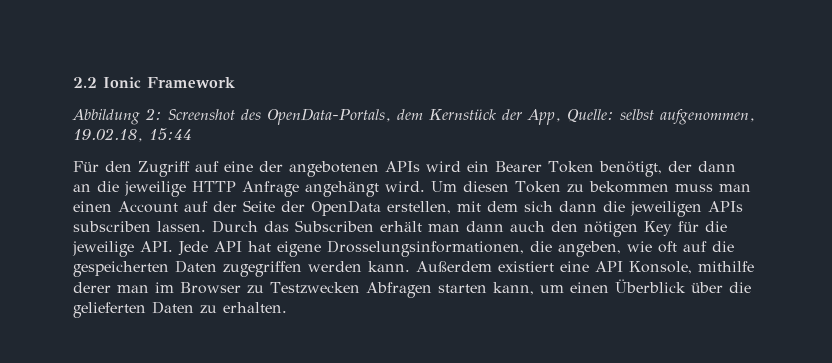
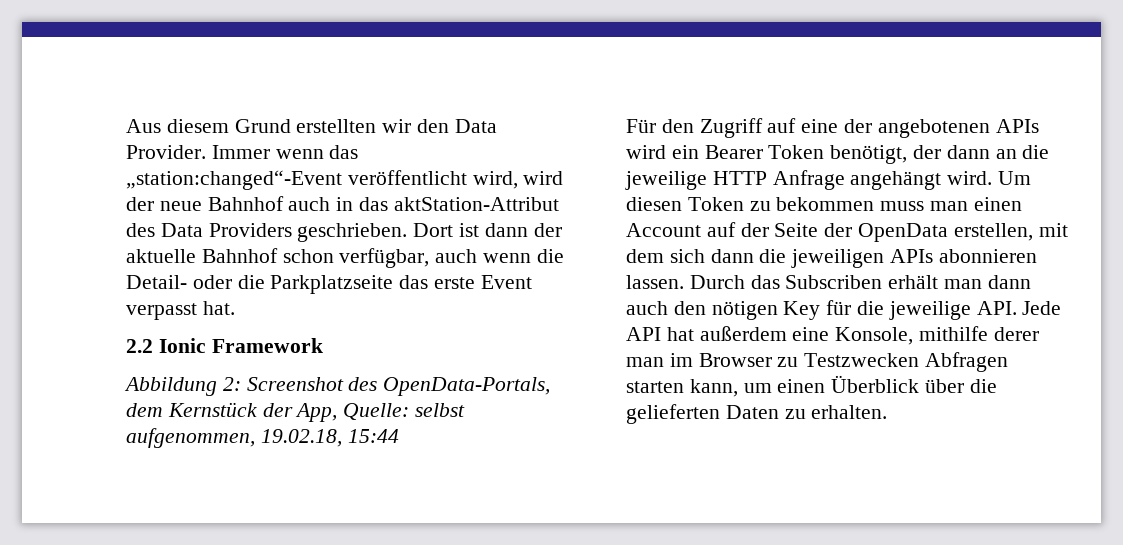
(73, 82) none -> [126,119,497,133] [126,145,359,159] [126,170,564,190] [126,196,559,211] [126,223,562,242] [126,248,564,268] [126,275,532,294] [126,301,235,320] Aus diesem Grund erstellten wir den Data Provider. Immer wenn das „station:changed“-Event veröffentlicht wird, wird der neue Bahnhof auch in das aktStation-Attribut des Data Providers geschrieben. Dort ist dann der aktuelle Bahnhof schon verfügbar, auch wenn die Detail- oder die Parkplatzseite das erste Event verpasst hat. //
[73,221,151,232] subscriben -> [938,249,1037,263] abonnieren
[277,240,734,257] [73,260,623,277] eigene Drosselungsinformationen, die angeben, wie oft auf die gespeicherten Daten zugegriffen werden kann. Außerdem existiert eine API -> [699,326,830,341] außerdem eine

